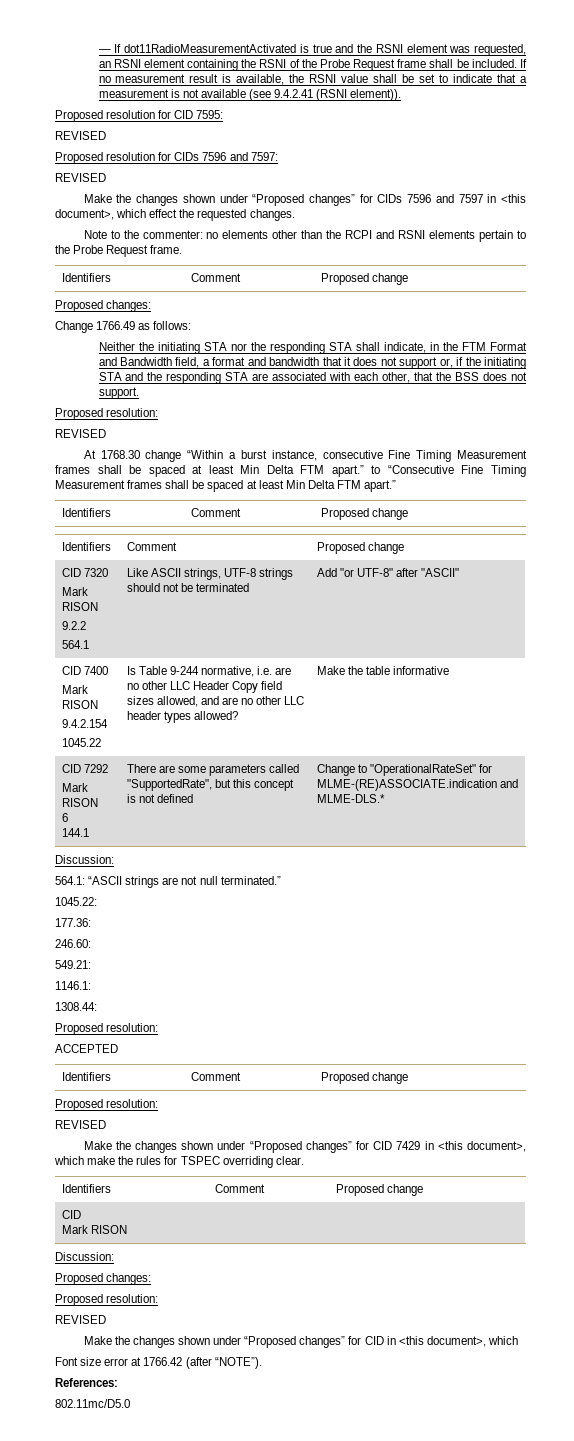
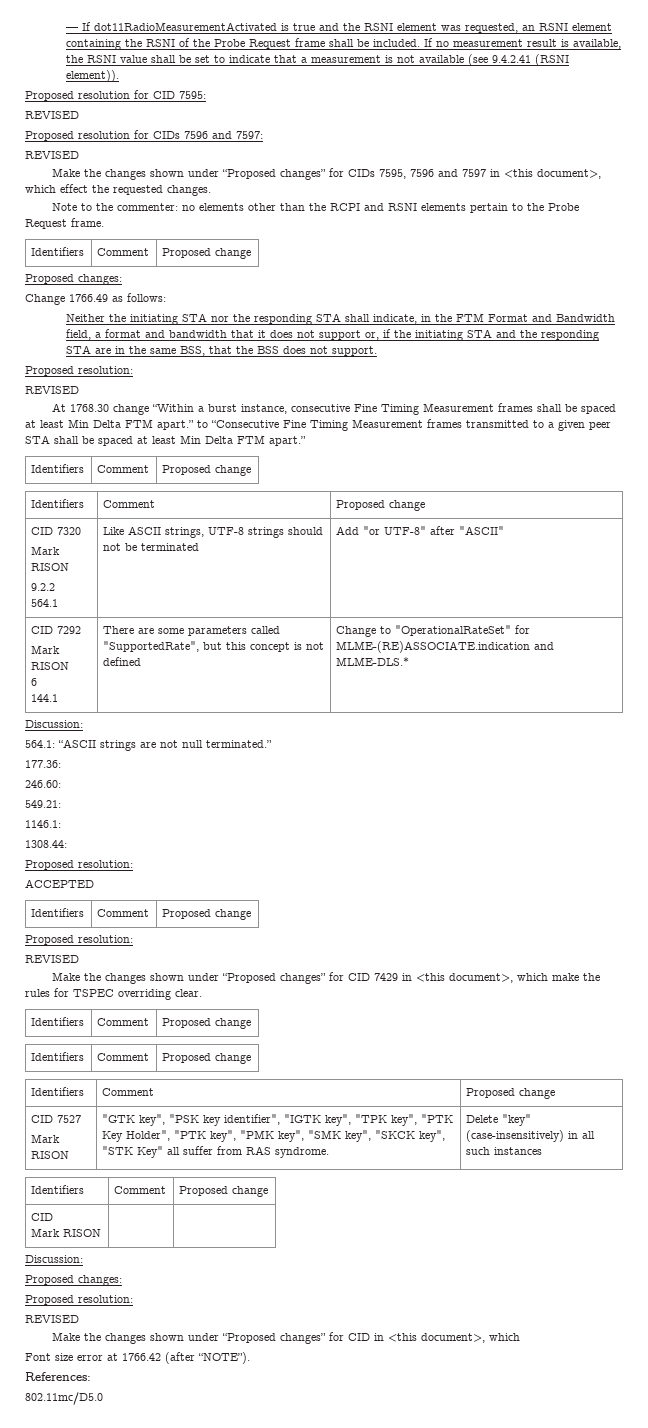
(403, 198) none -> [379,169,407,179] 7595,
[272,372,411,383] associated with each other, -> [115,346,206,356] in the same BSS,
(163, 484) none -> [466,420,611,431] [25,435,50,444] transmitted to a given peer STA
[61,666,108,675] [61,685,88,694] [61,700,98,709] [61,719,108,728] [61,738,101,747] [126,666,292,677] [126,681,283,693] [126,696,305,707] [126,711,238,723] [316,666,449,675] // CID 7400 // Mark RISON // 9.4.2.154 // 1045.22 | Is Table 9-244 normative, i.e. are no other LLC Header Copy field sizes allowed, and are no other LLC header types allowed? | Make the table informative -> (505, 530) none
[55,897,97,906] // 1045.22: -> (272, 744) none
(423, 1190) none -> [31,1052,85,1061] [97,1053,150,1061] [162,1053,252,1064] [31,1087,85,1096] [102,1088,155,1096] [466,1088,556,1099] [31,1115,82,1123] [31,1134,61,1143] [31,1151,70,1159] [102,1114,454,1126] [102,1130,446,1142] [102,1146,330,1158] [466,1114,532,1126] [466,1130,596,1142] [466,1147,543,1155] [31,1185,85,1194] [114,1186,167,1194] [179,1186,269,1197] // Identifiers | Comment | Proposed change // Identifiers | Comment | Proposed change // CID 7527 // Mark RISON | "GTK key", "PSK key identifier", "IGTK key", "TPK key", "PTK Key Holder", "PTK key", "PMK key", "SMK key", "SKCK key", "STK Key" all suffer from RAS syndrome. | Delete "key" (case-insensitively) in all such instances // Identifiers | Comment | Proposed change

